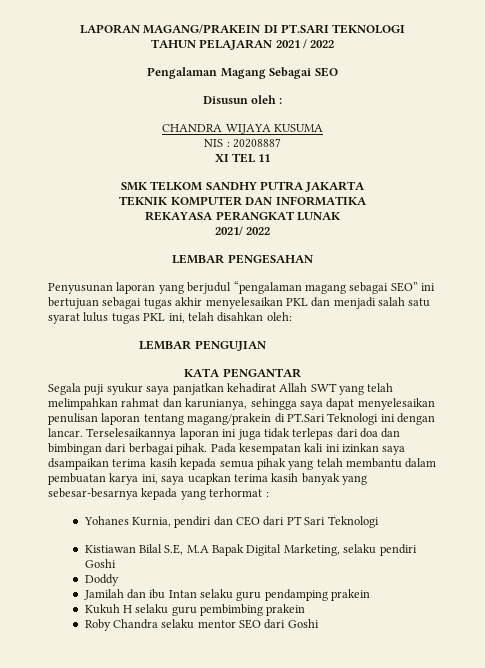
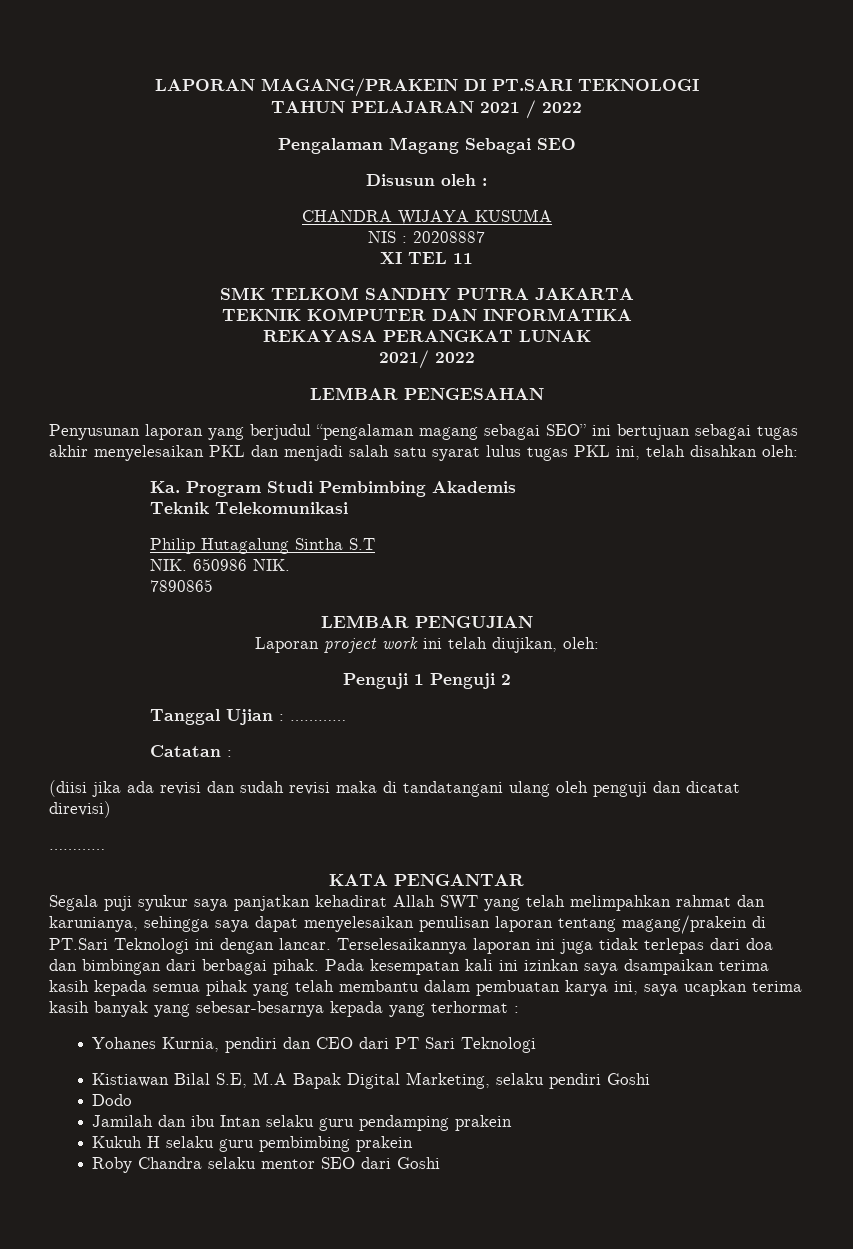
[139,340,266,351] LEMBAR PENGUJIAN -> [150,481,517,497] [150,502,349,514] [150,538,376,554] [150,558,291,571] [150,579,214,592] [320,615,533,628] [254,637,599,653] [342,673,511,689] [150,709,347,725] [150,745,233,757] [49,780,740,797] [49,801,111,818] [49,849,105,850] Ka. Program Studi Pembimbing Akademis // Teknik Telekomunikasi // Philip Hutagalung Sintha S.T // NIK. 650986 NIK. // 7890865 // LEMBAR PENGUJIAN // Laporan project work ini telah diujikan, oleh: // Penguji 1 Penguji 2 // Tanggal Ujian : ………… // Catatan : // (diisi jika ada revisi dan sudah revisi maka di tandatangani ulang oleh penguji dan dicatat direvisi) // …………
[84,574,119,586] Doddy -> [92,1094,133,1106] Dodo

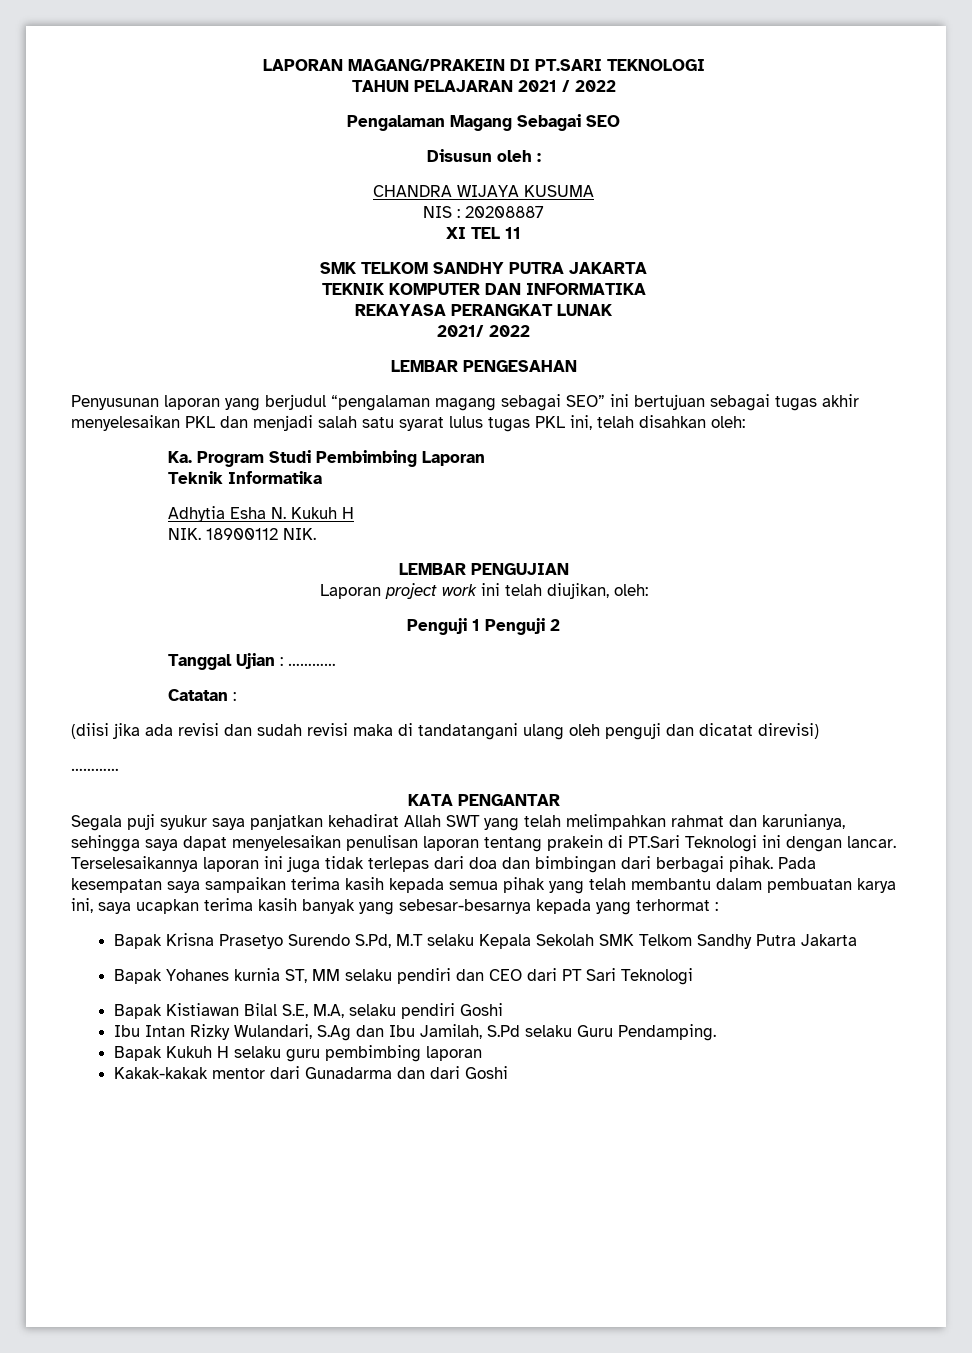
[432,481,517,493] Akademis -> [422,451,486,466] Laporan
[215,502,349,514] [150,538,376,554] [150,558,291,571] [150,579,214,592] Telekomunikasi // Philip Hutagalung Sintha S.T // NIK. 650986 NIK. // 7890865 -> [228,471,323,484] [168,506,355,522] [168,528,317,540] Informatika // Adhytia Esha N. Kukuh H // NIK. 18900112 NIK.
[622,915,747,934] magang/prakein -> [547,835,603,851] prakein
[465,959,714,975] kali ini izinkan saya dsampaikan -> [167,877,286,893] saya sampaikan
[92,1037,220,1052] Yohanes Kurnia, -> [114,933,858,949] [114,968,393,984] Bapak Krisna Prasetyo Surendo S.Pd, M.T selaku Kepala Sekolah SMK Telkom Sandhy Putra Jakarta // Bapak Yohanes kurnia ST, MM selaku
(537, 1045) none -> [114,1004,163,1019] Bapak
[253,1072,491,1089] M.A Bapak Digital Marketing, -> [313,1004,345,1018] M.A,
[92,1094,133,1106] [92,1115,513,1131] Dodo // Jamilah dan ibu Intan selaku guru pendamping prakein // -> [114,1024,717,1041] [114,1046,163,1061] Ibu Intan Rizky Wulandari, S.Ag dan Ibu Jamilah, S.Pd selaku Guru Pendamping. // Bapak
[356,1136,414,1152] [92,1157,356,1173] prakein // Roby Chandra selaku mentor SEO -> [426,1046,483,1061] [114,1066,426,1079] laporan // Kakak-kakak mentor dari Gunadarma dan

